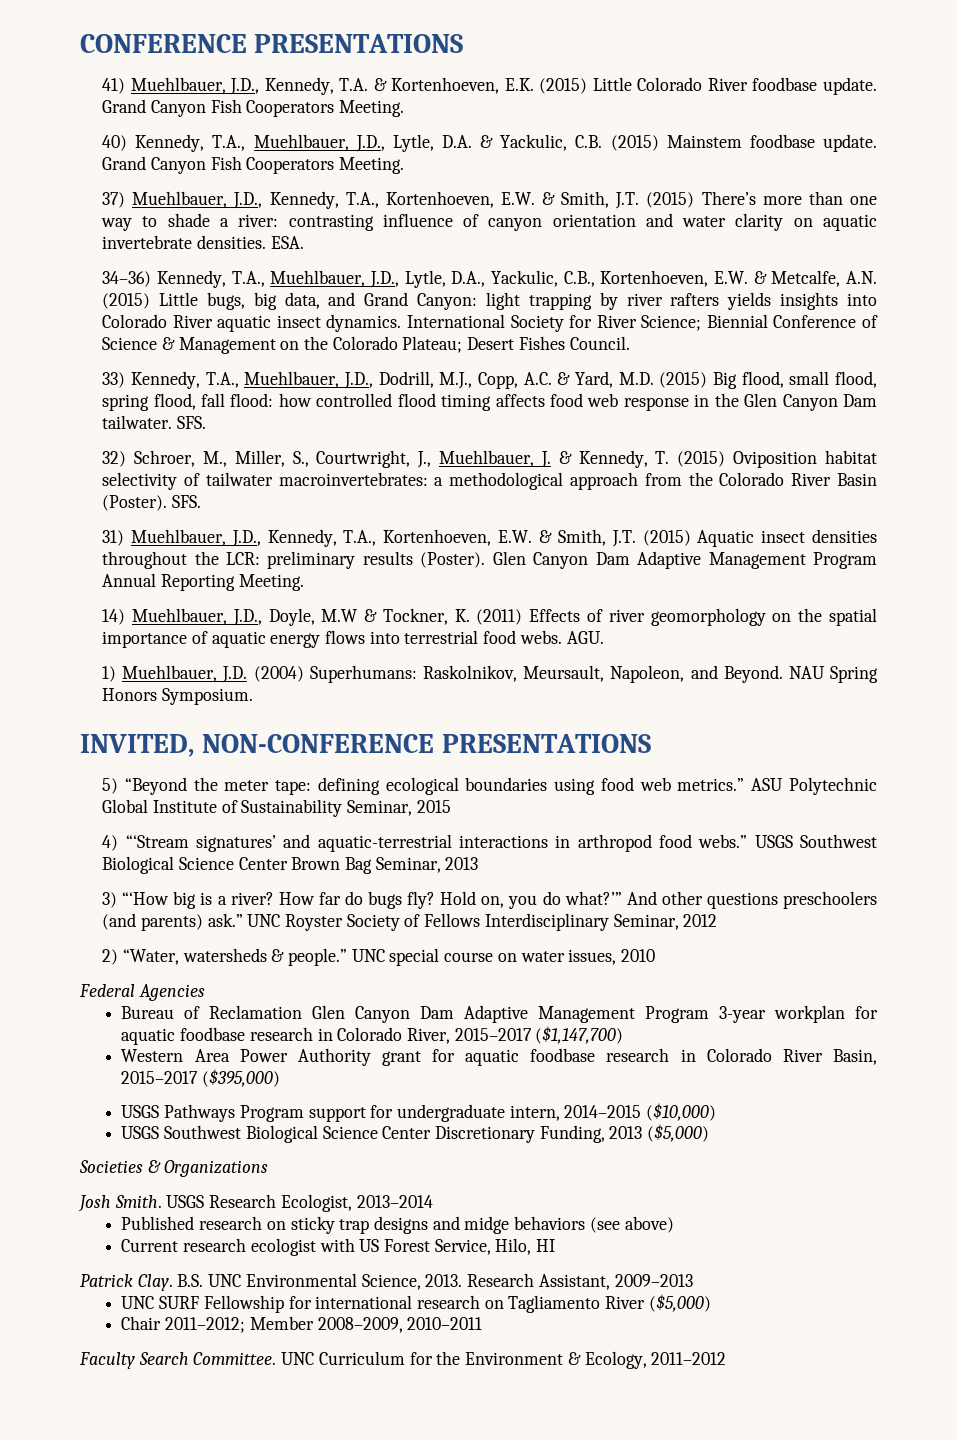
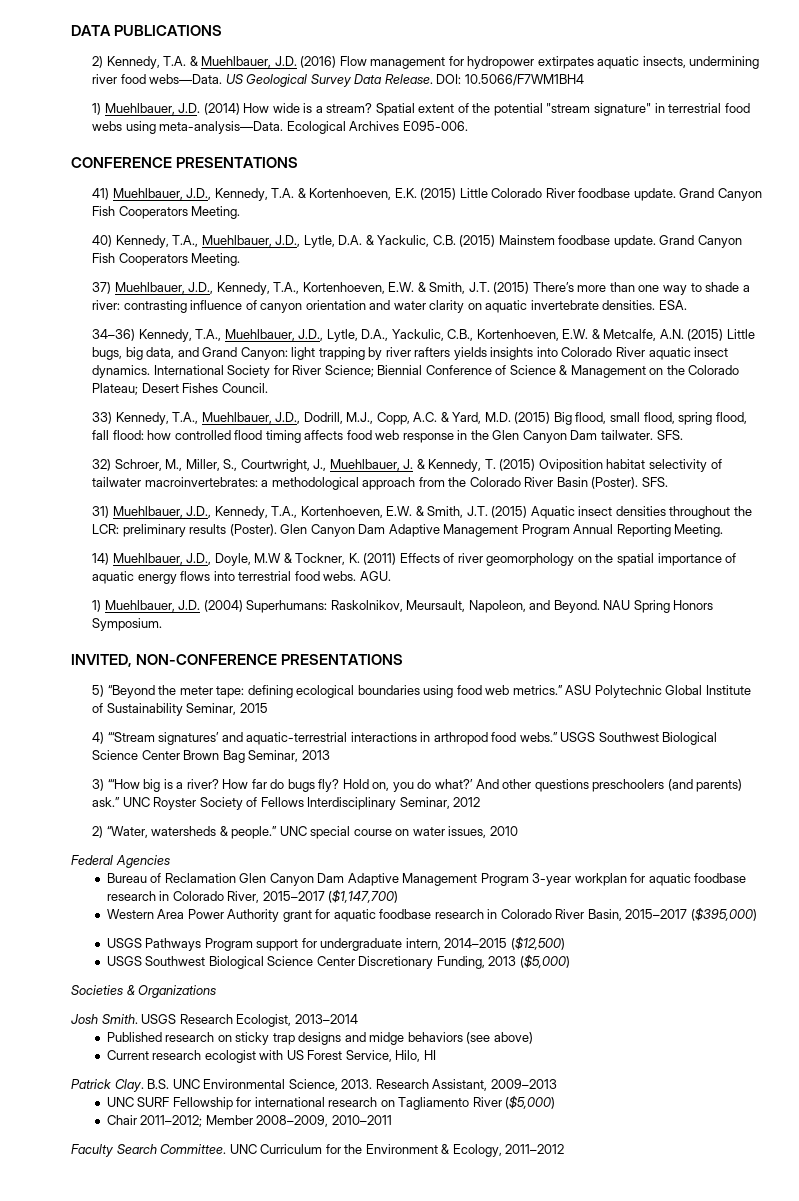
(80, 43) none -> [71,25,223,36] [92,56,760,69] [92,74,584,87] [92,103,750,116] [92,121,468,134] DATA PUBLICATIONS // 2) Kennedy, T.A. & Muehlbauer, J.D. (2016) Flow management for hydropower extirpates aquatic insects, undermining river food webs—Data. US Geological Survey Data Release. DOI: 10.5066/F7WM1BH4 // 1) Muehlbauer, J.D. (2014) How wide is a stream? Spatial extent of the potential "stream signature" in terrestrial food webs using meta-analysis—Data. Ecological Archives E095-006. //
[564,891,622,905] what?’” -> [434,779,473,789] what?’
[646,1103,717,1121] ($10,000) -> [510,937,565,950] ($12,500)

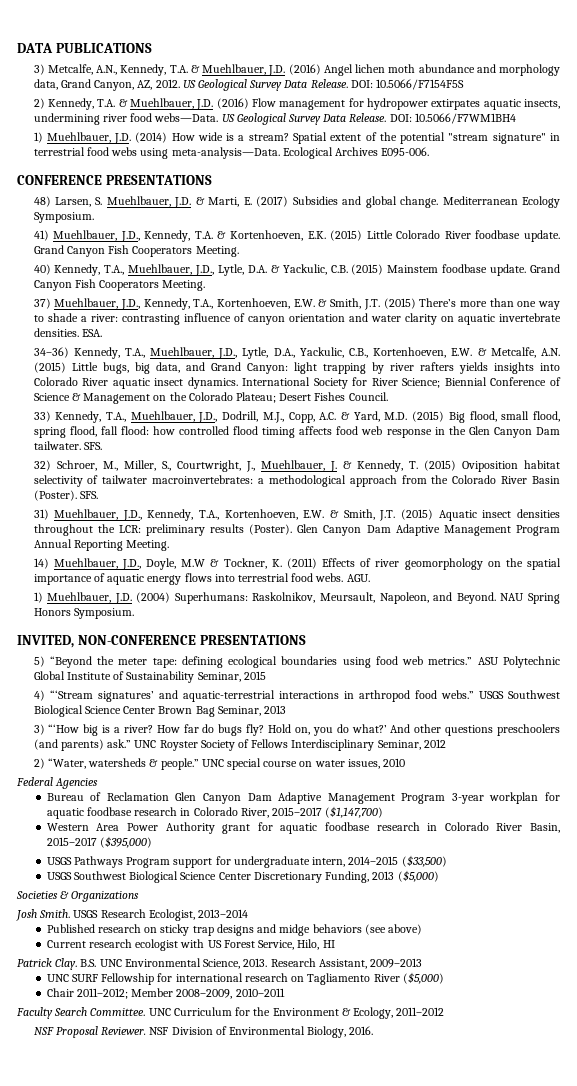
(223, 30) none -> [33,64,560,76] [33,79,465,91] // 3) Metcalfe, A.N., Kennedy, T.A. & Muehlbauer, J.D. (2016) Angel lichen moth abundance and morphology data, Grand Canyon, AZ, 2012. US Geological Survey Data Release. DOI: 10.5066/F7154F5S
(299, 162) none -> [33,196,560,208] [33,212,94,223] // 48) Larsen, S. Muehlbauer, J.D. & Marti, E. (2017) Subsidies and global change. Mediterranean Ecology Symposium.
[510,937,565,950] ($12,500) -> [401,855,447,867] ($33,500)
(565, 1149) none -> [33,1026,374,1038] // NSF Proposal Reviewer. NSF Division of Environmental Biology, 2016.

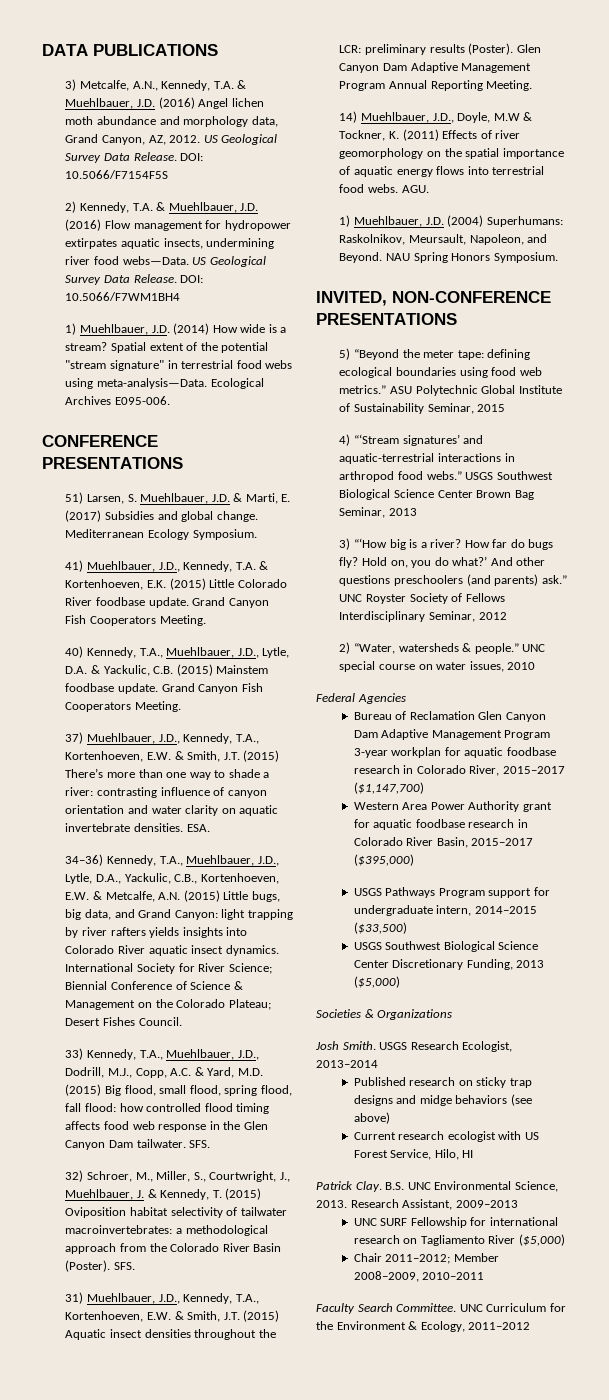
[33,196,51,207] 48) -> [65,492,84,504] 51)
[33,1026,374,1038] // NSF Proposal Reviewer. NSF Division of Environmental Biology, 2016. -> (531, 1326) none

